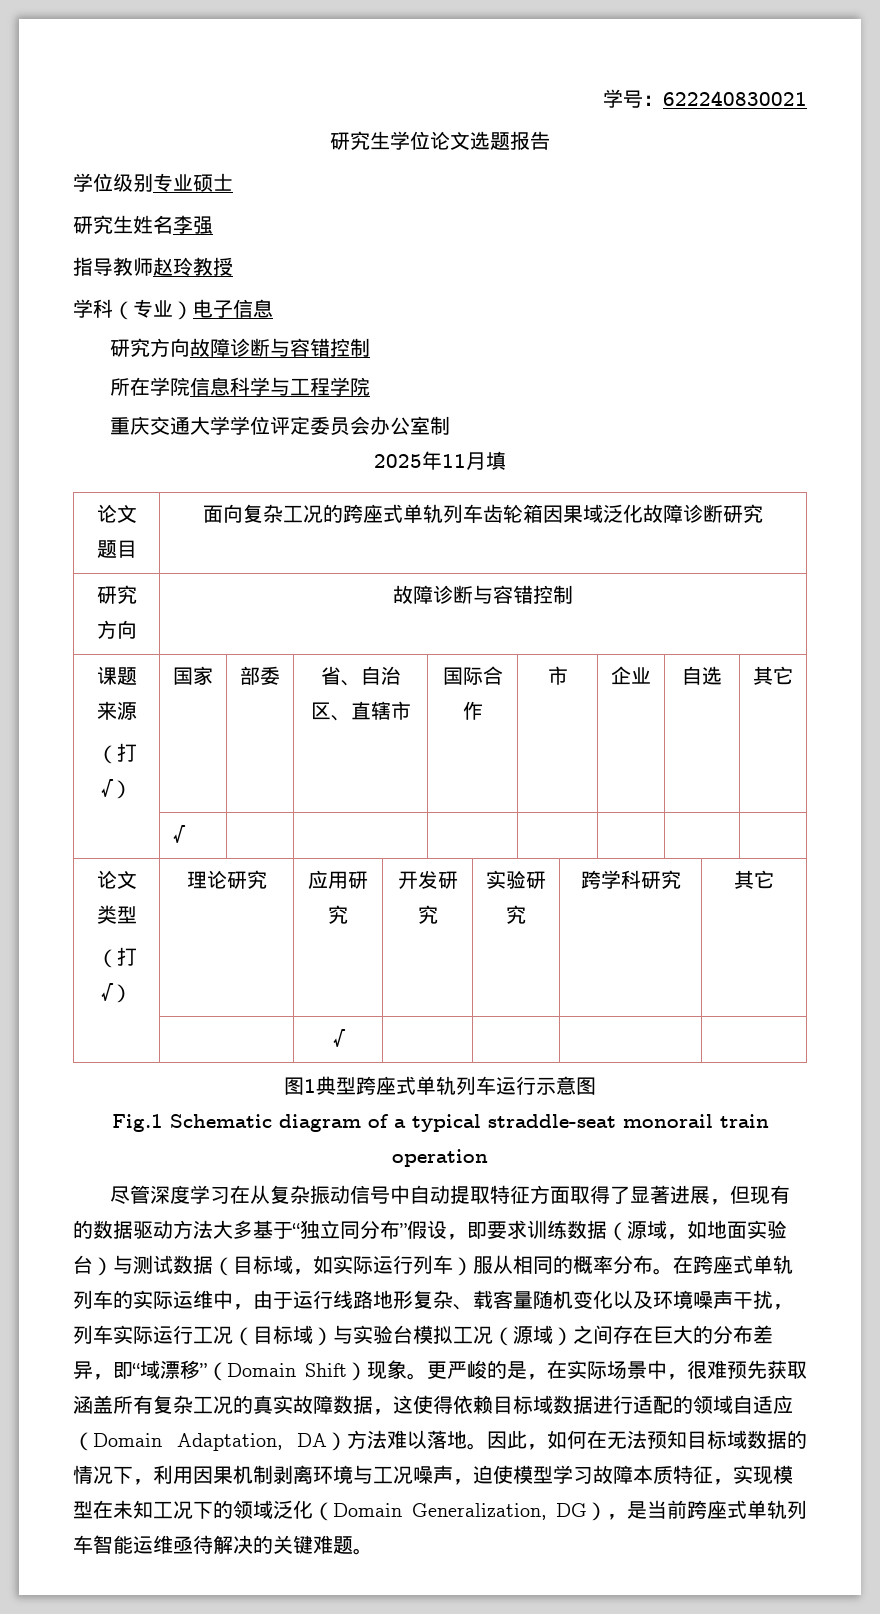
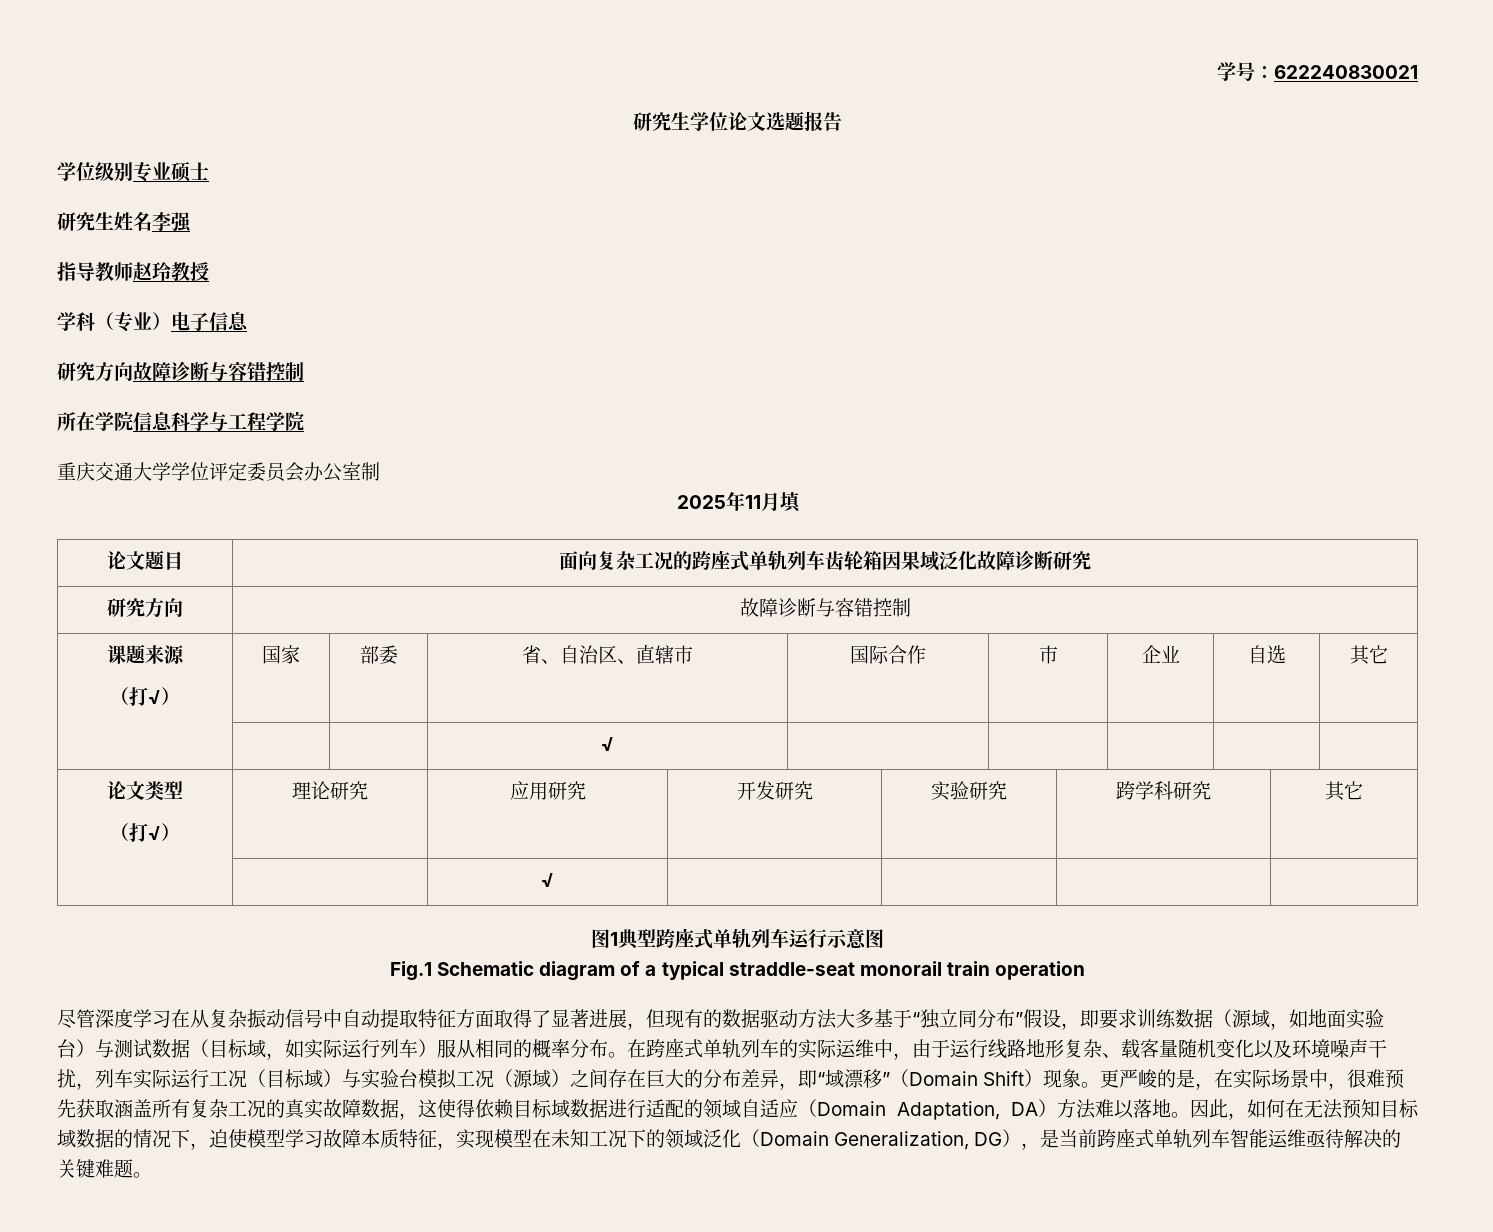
[172,825,186,843] √ | | -> [601,737,614,751] | | √
[153,1465,473,1485] 利用因果机制剥离环境与工况噪声， -> (209, 1146) none

